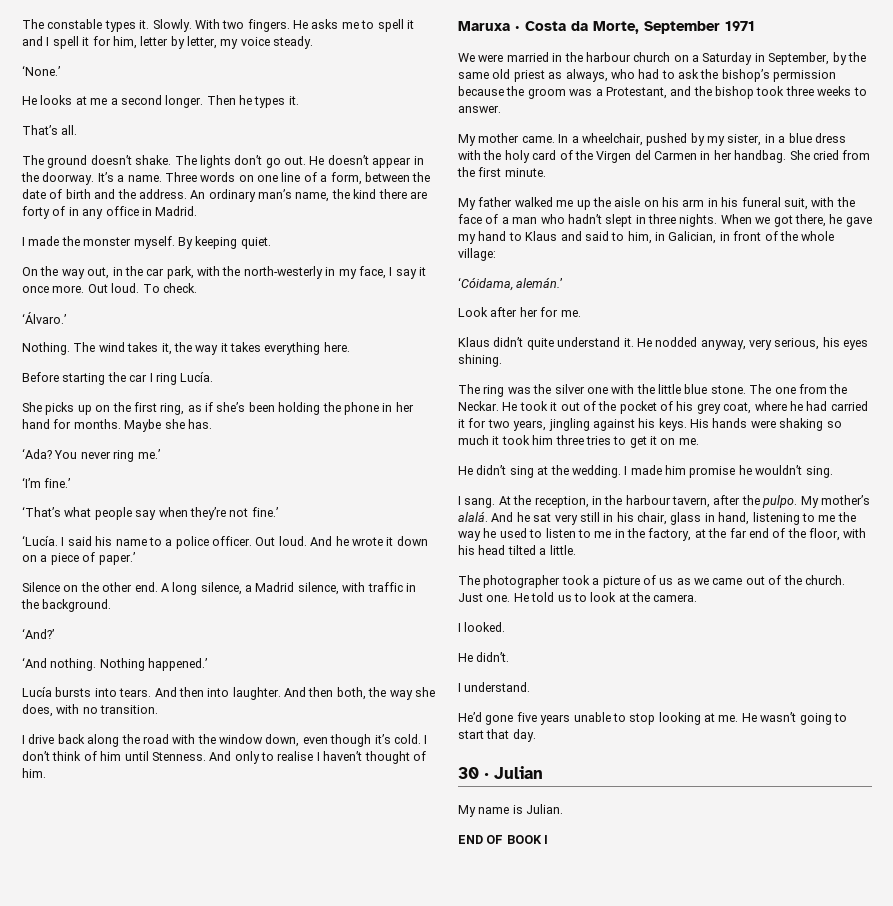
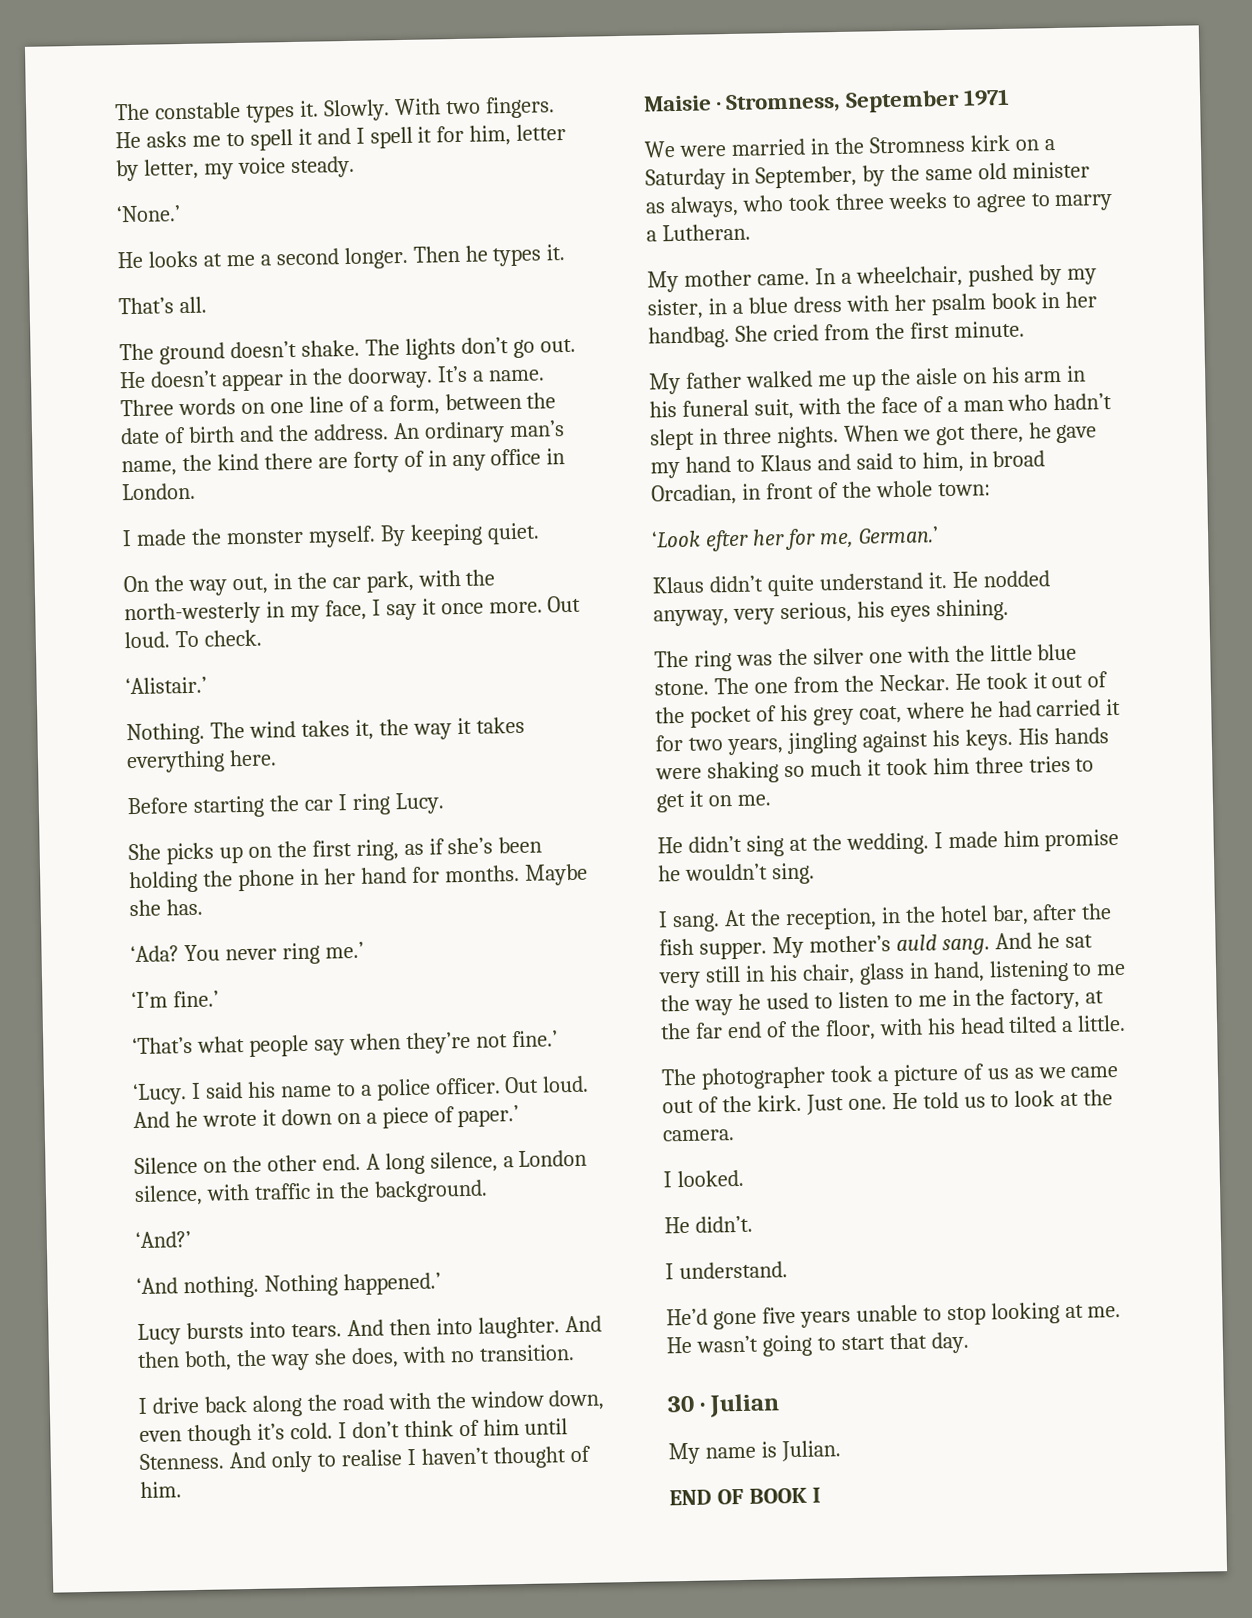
[155,206,198,216] Madrid. -> [121,482,196,501] London.
[22,312,66,324] ‘Álvaro.’ -> [125,676,207,695] ‘Alistair.’
[180,372,214,382] Lucía. -> [394,792,445,815] Lucy.
[22,535,58,546] ‘Lucía. -> [132,1083,187,1106] ‘Lucy.
[255,582,295,592] Madrid -> [518,1149,588,1168] London
[22,687,52,697] Lucía -> [137,1323,181,1346] Lucy
[458,21,639,34] Maruxa · Costa da Morte, -> [643,92,841,114] Maisie · Stromness,
[585,52,671,62] harbour church -> [868,134,1011,154] Stromness kirk
[513,70,545,82] priest -> [1011,161,1090,179] minister
[638,69,837,82] [458,86,867,99] [458,105,501,113] had to ask the bishop’s permission because the groom was a Protestant, and the bishop took three weeks to answer. -> [787,192,1114,213] [646,223,751,242] took three weeks to agree to marry a Lutheran.
[483,150,697,163] the holy card of the Virgen del Carmen -> [893,292,1037,316] her psalm book
[668,231,717,244] Galician, -> [992,450,1046,468] [651,483,737,506] broad Orcadian,
[458,248,496,261] [458,277,563,291] [458,307,581,317] village: // ‘Cóidama, alemán.’ // Look after her for me. -> [937,482,991,497] [651,526,939,552] town: // ‘Look efter her for me, German.’
[625,495,870,508] [458,511,488,522] harbour tavern, after the pulpo. My mother’s alalá. -> [939,903,1113,926] [659,934,990,960] hotel bar, after the fish supper. My mother’s auld sang.
[804,575,845,585] church. -> [756,1094,802,1112] kirk.

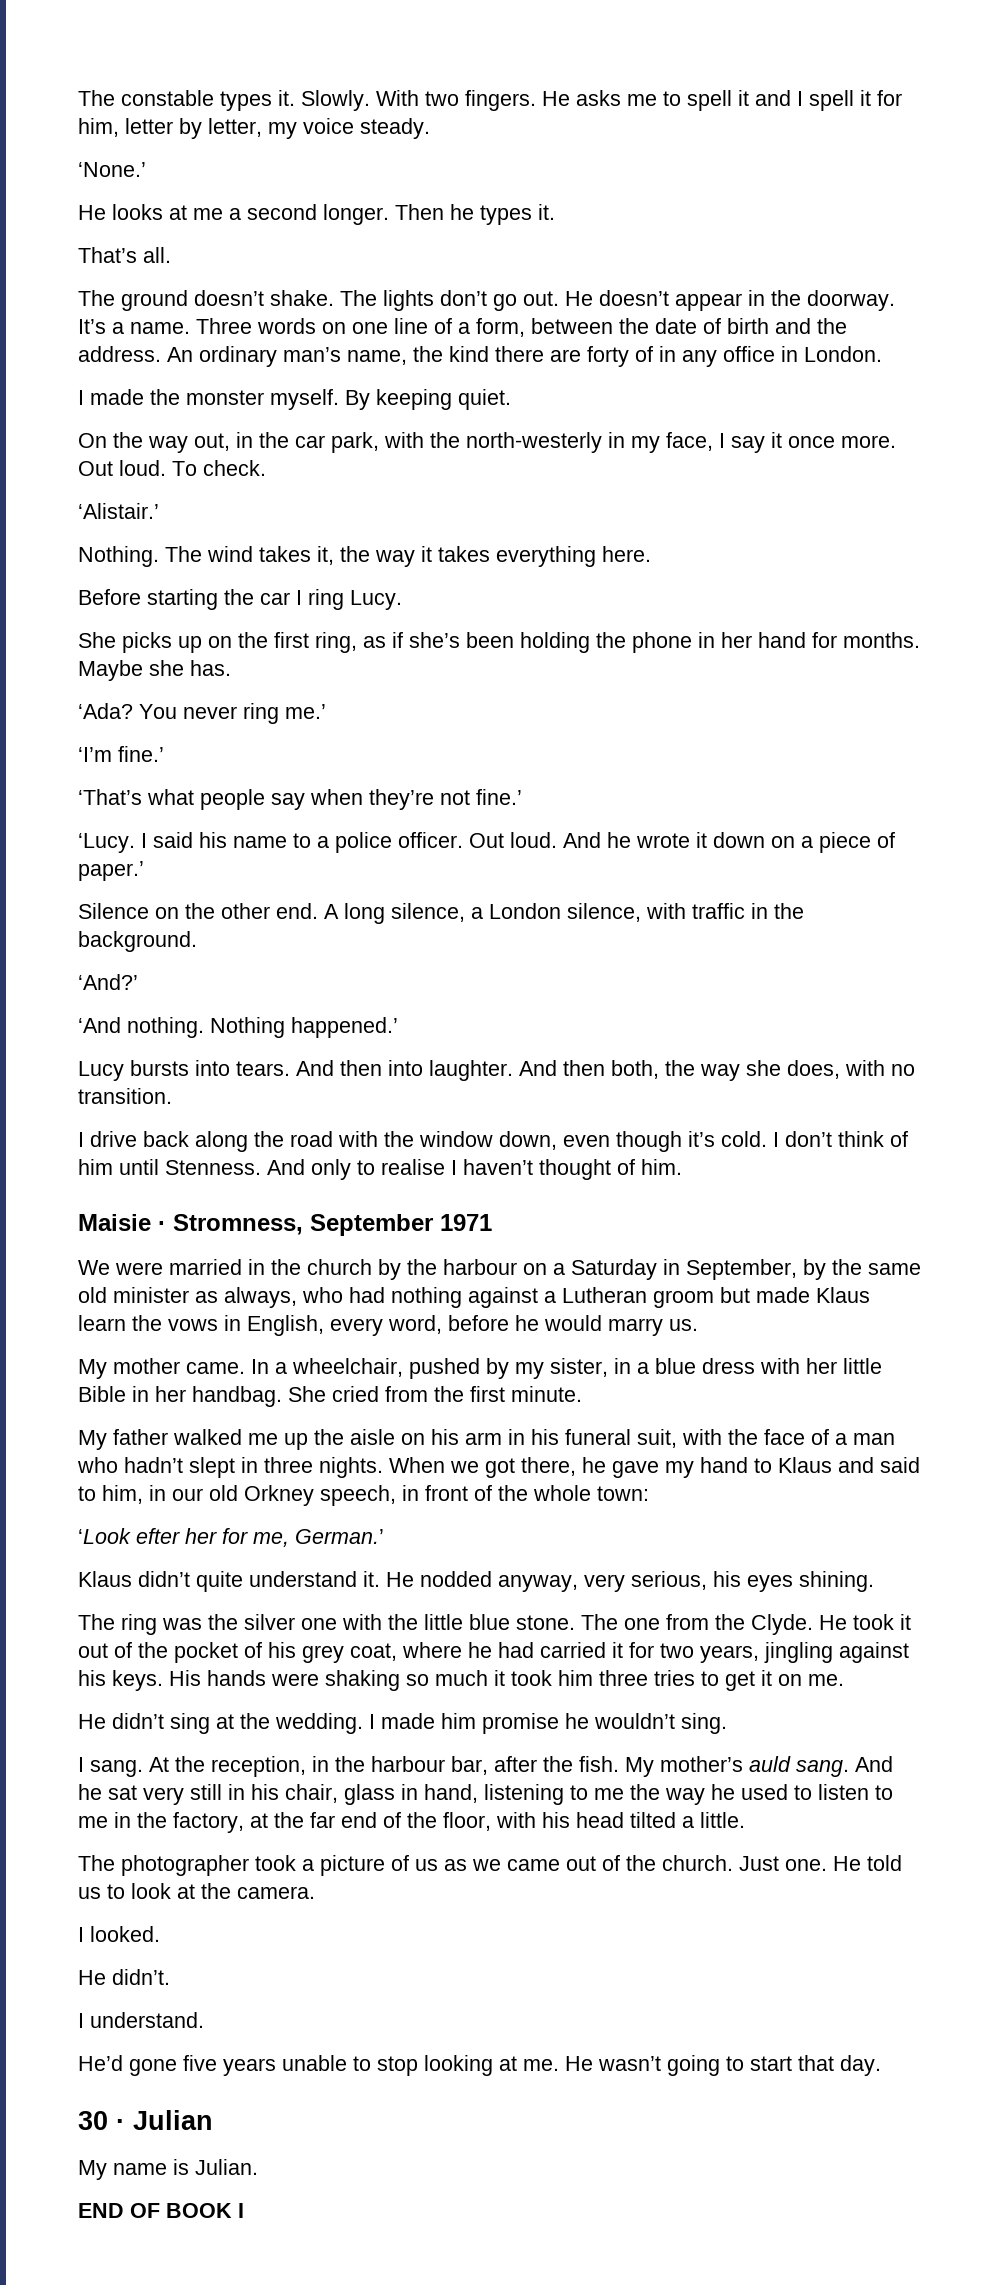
[868,134,1011,154] Stromness kirk -> [307,1259,517,1280] church by the harbour
[787,192,1114,213] [646,223,751,242] took three weeks to agree to marry a Lutheran. -> [349,1287,870,1308] [78,1315,698,1336] had nothing against a Lutheran groom but made Klaus learn the vows in English, every word, before he would marry us.
[930,292,1037,316] psalm book -> [843,1358,882,1374] [78,1386,126,1402] little Bible
[992,450,1046,468] [651,483,737,506] broad Orcadian, -> [172,1485,396,1506] our old Orkney speech,
[878,674,950,692] Neckar. -> [751,1614,813,1635] Clyde.
[939,905,988,923] hotel -> [371,1756,445,1772] harbour
[659,938,767,960] fish supper. -> [579,1756,619,1772] fish.
[756,1094,802,1112] kirk. -> [662,1855,733,1871] church.

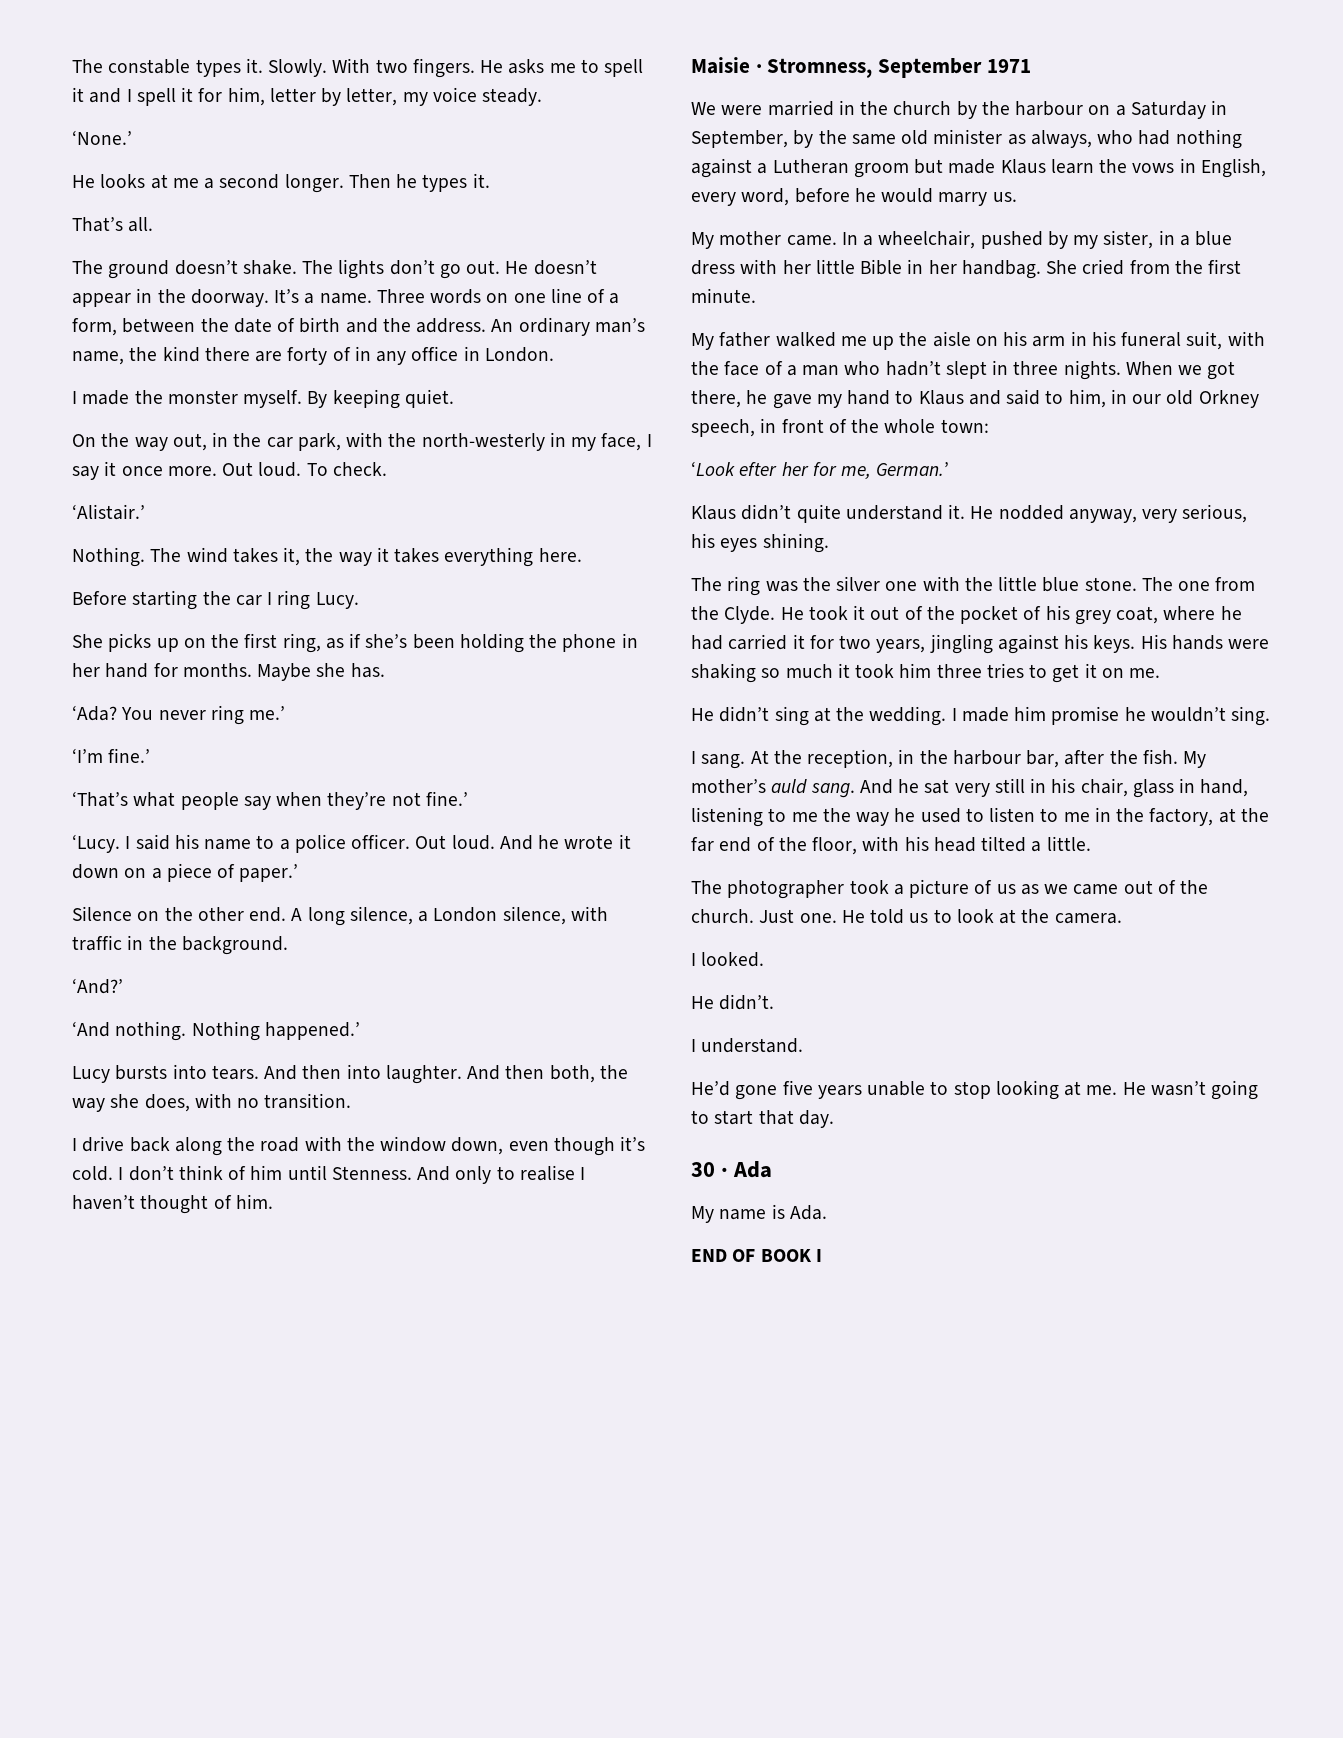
[133,2110,213,2130] Julian -> [733,1161,773,1178] Ada
[195,2159,258,2175] Julian. -> [789,1205,827,1220] Ada.

